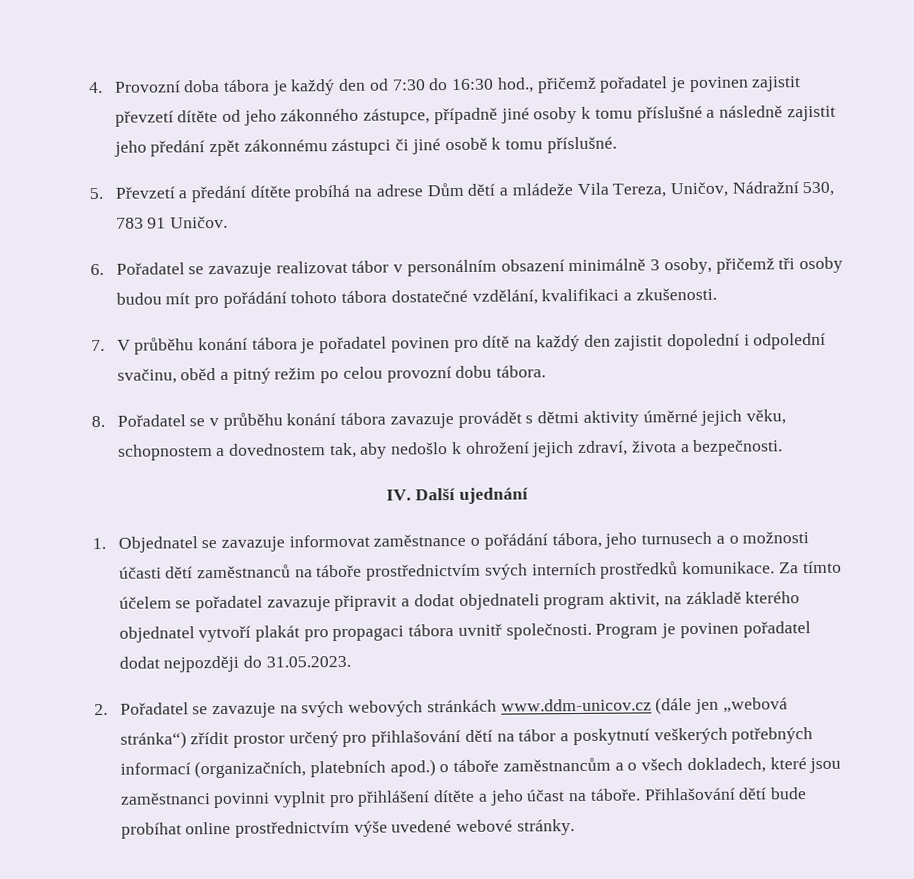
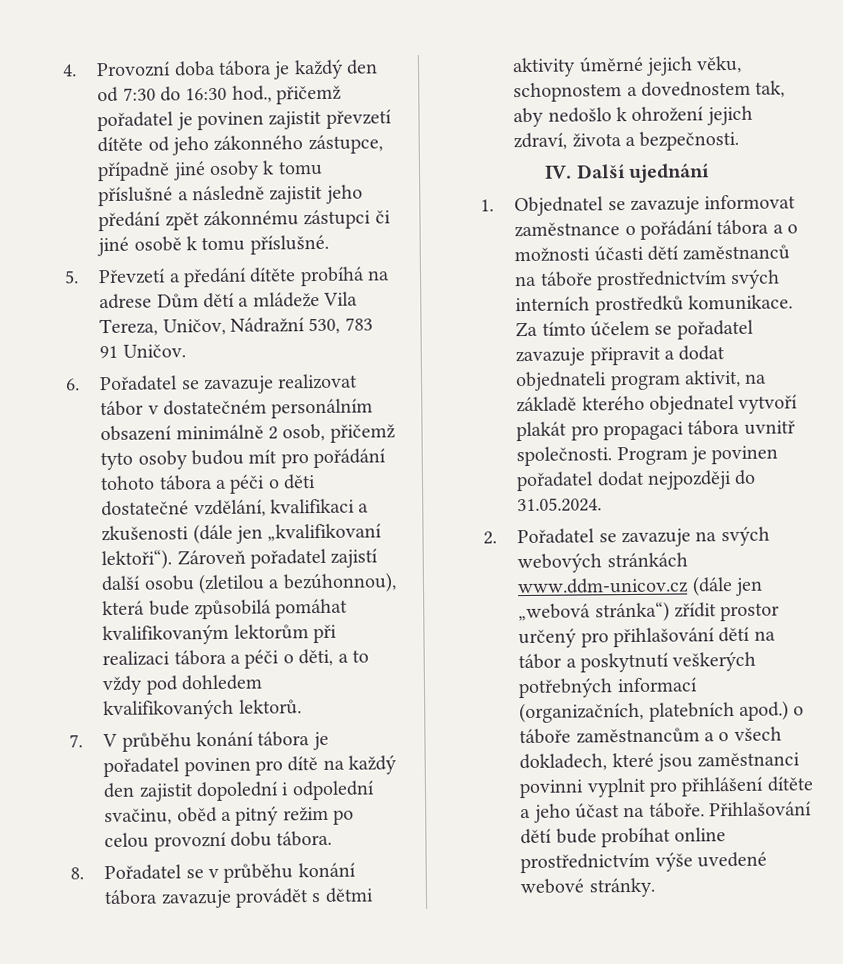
(404, 268) none -> [163,399,268,416] dostatečném
[650,257,796,275] 3 osoby, přičemž tři -> [268,423,396,443] [100,451,134,471] 2 osob, přičemž tyto
[390,287,717,305] dostatečné vzdělání, kvalifikaci a zkušenosti. -> [215,474,317,494] [101,498,370,518] [101,523,383,545] [101,548,379,571] [101,572,397,595] [102,598,349,620] [102,624,338,646] [102,648,370,669] [102,674,263,696] [103,699,302,721] a péči o děti dostatečné vzdělání, kvalifikaci a zkušenosti (dále jen „kvalifikovaní lektoři“). Zároveň pořadatel zajistí další osobu (zletilou a bezúhonnou), která bude způsobilá pomáhat kvalifikovaným lektorům při realizaci tábora a péči o děti, a to vždy pod dohledem kvalifikovaných lektorů.
[551,531,713,549] tábora, jeho turnusech -> [716,219,770,236] tábora
[265,655,351,668] 31.05.2023. -> [517,497,603,513] 31.05.2024.

